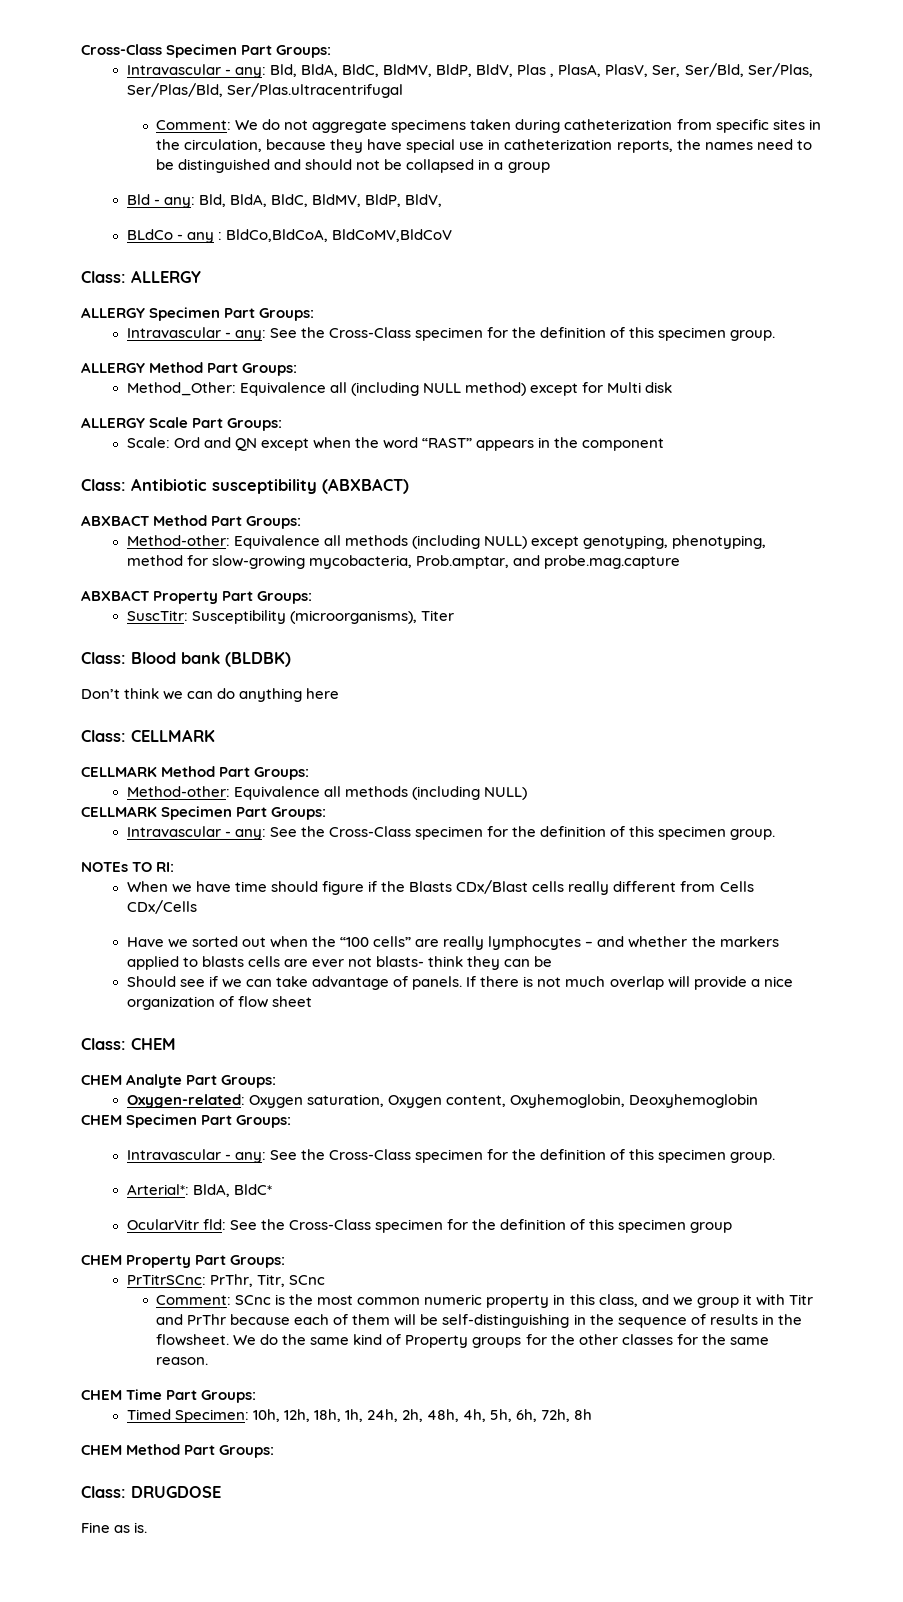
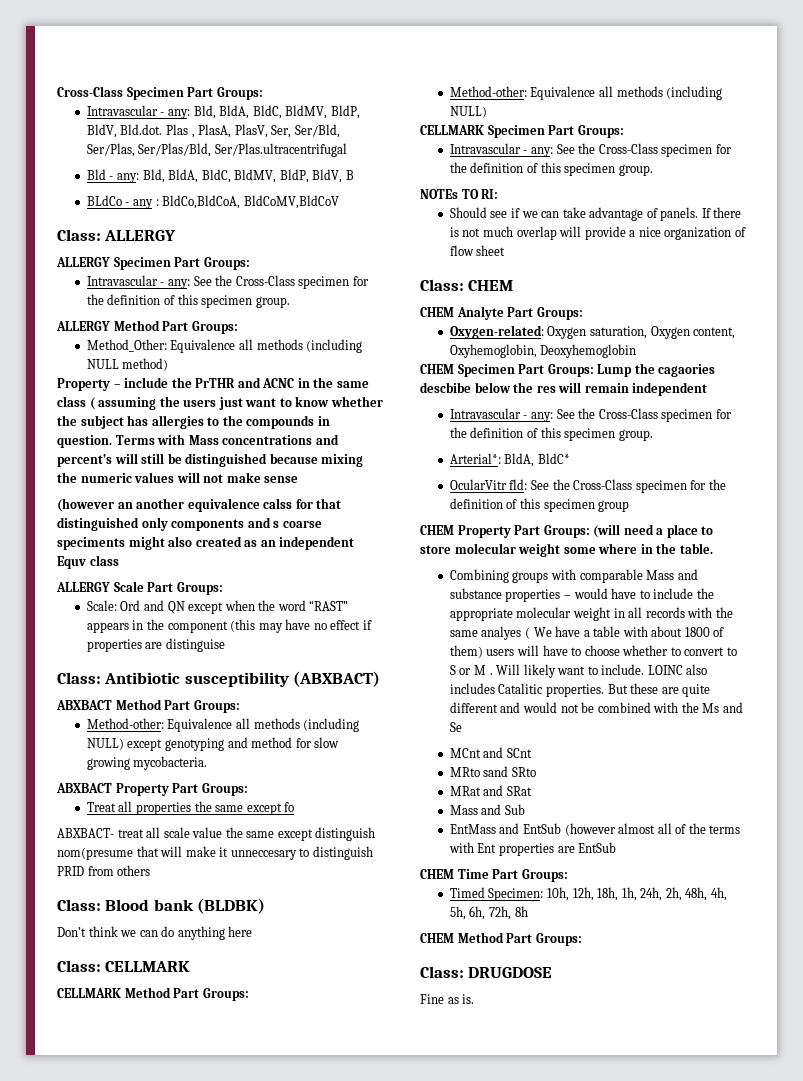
(514, 70) none -> [120,124,163,135] Bld.dot.
[156,119,821,133] [156,139,812,153] [156,159,550,173] // Comment: We do not aggregate specimens taken during catheterization from specific sites in the circulation, because they have special use in catheterization reports, the names need to be distinguished and should not be collapsed in a group -> (347, 150) none
(443, 200) none -> [345,170,354,180] B
(347, 387) none -> [256,339,303,350] methods
[530,382,673,396] except for Multi disk -> [57,377,369,391] [57,396,383,410] [57,415,330,429] [57,434,339,448] [57,453,364,467] [57,472,299,483] [57,498,342,512] [57,517,322,531] [57,536,355,550] [57,555,119,569] // Property – include the PrTHR and ACNC in the same class ( assuming the users just want to know whether the subject has allergies to the compounds in question. Terms with Mass concentrations and percent’s will still be distinguished because mixing the numeric values will not make sense // (however an another equivalence calss for that distinguished only components and s coarse speciments might also created as an independent Equv class
(665, 444) none -> [230,619,372,633] [86,638,225,652] (this may have no effect if properties are distinguise
[583,535,767,549] [126,555,681,569] [81,590,313,604] [126,610,454,624] genotyping, phenotyping, method for slow-growing mycobacteria, Prob.amptar, and probe.mag.capture // ABXBACT Property Part Groups: // SuscTitr: Susceptibility (microorganisms), Titer -> [164,737,340,751] [86,756,208,770] [56,783,248,796] [86,801,295,815] [57,827,376,841] [57,846,373,860] [57,865,151,876] genotyping and method for slow growing mycobacteria. // ABXBACT Property Part Groups: // Treat all properties the same except fo // ABXBACT- treat all scale value the same except distinguish nom(presume that will make it unneccesary to distinguish PRID from others
[126,880,754,895] [126,900,197,914] [126,936,779,950] [126,956,553,970] // When we have time should figure if the Blasts CDx/Blast cells really different from Cells CDx/Cells // Have we sorted out when the “100 cells” are really lymphocytes – and whether the markers applied to blasts cells are ever not blasts- think they can be -> (499, 194) none
(292, 1121) none -> [597,363,716,377] [420,382,708,396] Lump the cagaories descbibe below the res will remain independent
[126,1274,325,1287] [156,1294,813,1308] [156,1314,802,1328] [156,1334,769,1348] [156,1357,209,1365] // PrTitrSCnc: PrThr, Titr, SCnc // Comment: SCnc is the most common numeric property in this class, and we group it with Titr and PrThr because each of them will be self-distinguishing in the sequence of results in the flowsheet. We do the same kind of Property groups for the other classes for the same reason. -> [593,524,714,538] [420,543,713,557] [449,569,698,583] [449,588,714,602] [449,607,733,621] [449,626,725,640] [449,645,737,658] [449,664,708,678] [449,683,711,697] [449,702,743,713] [449,722,462,732] [449,747,532,758] [449,766,536,777] [449,785,532,796] [449,804,525,815] [449,823,741,836] [448,842,617,856] (will need a place to store molecular weight some where in the table. // Combining groups with comparable Mass and substance properties – would have to include the appropriate molecular weight in all records with the same analyes ( We have a table with about 1800 of them) users will have to choose whether to convert to S or M . Will likely want to include. LOINC also includes Catalitic properties. But these are quite different and would not be combined with the Ms and Se // MCnt and SCnt // MRto sand SRto // MRat and SRat // Mass and Sub // EntMass and EntSub (however almost all of the terms with Ent properties are EntSub

